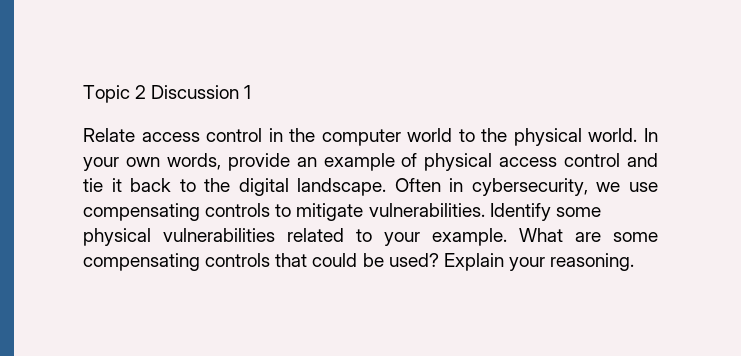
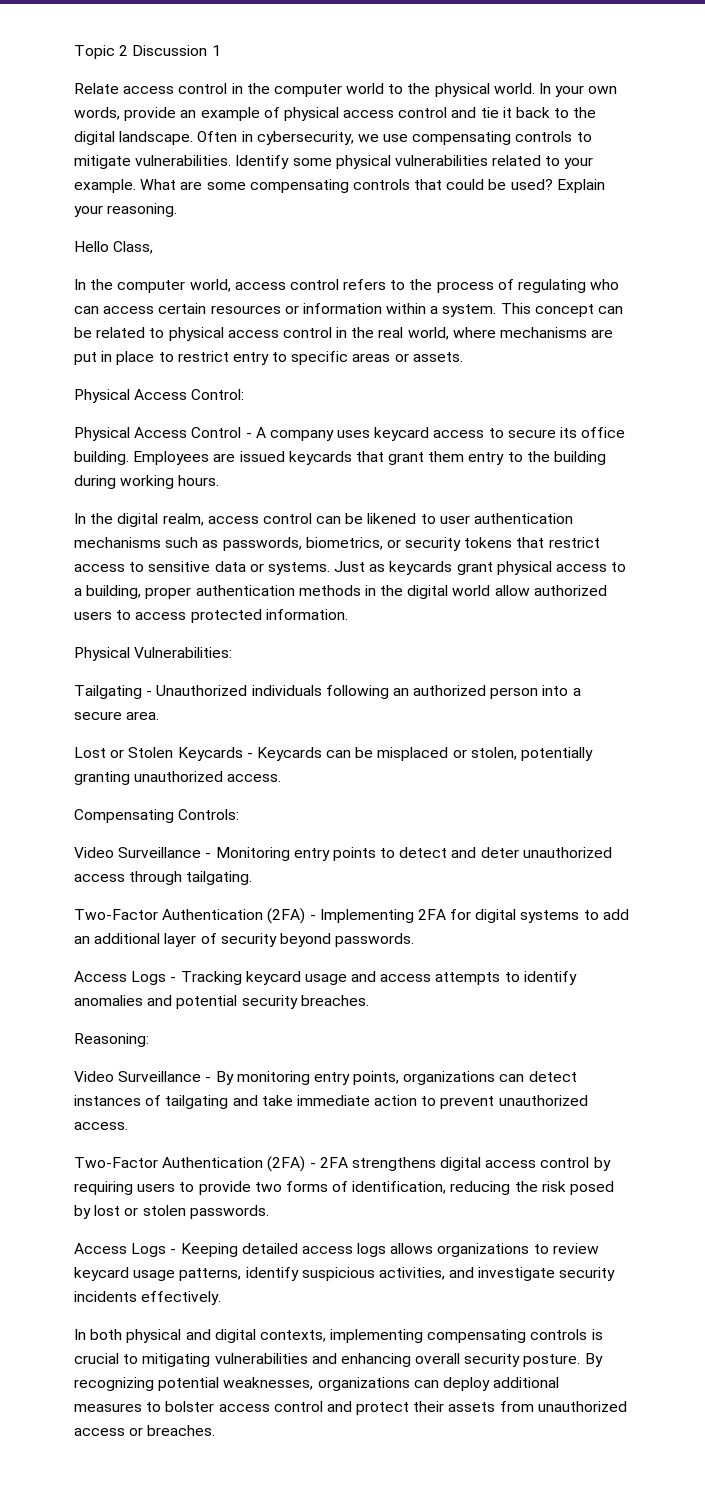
(635, 262) none -> [74,241,154,254] [74,279,620,293] [74,303,624,317] [74,327,614,341] [74,351,463,365] [74,389,245,403] [74,427,626,441] [74,451,607,465] [74,475,220,489] [74,513,574,527] [74,537,600,551] [74,561,627,575] [74,585,607,599] [74,609,348,623] [74,647,233,661] [74,685,581,699] [74,711,160,720] [74,747,594,761] [74,771,282,785] [74,809,240,823] [74,847,612,861] [74,871,253,885] [74,908,629,924] [74,933,415,947] [74,971,577,985] [74,995,369,1009] [74,1033,149,1047] [74,1071,577,1085] [74,1095,588,1109] [74,1122,128,1130] [74,1156,611,1172] [74,1181,615,1195] [74,1205,269,1219] [74,1243,599,1257] [74,1267,616,1281] [74,1291,222,1305] [74,1329,603,1343] [74,1353,603,1367] [74,1377,560,1391] [74,1401,627,1415] [74,1425,216,1436] // Hello Class, // In the computer world, access control refers to the process of regulating who can access certain resources or information within a system. This concept can be related to physical access control in the real world, where mechanisms are put in place to restrict entry to specific areas or assets. // Physical Access Control: // Physical Access Control - A company uses keycard access to secure its office building. Employees are issued keycards that grant them entry to the building during working hours. // In the digital realm, access control can be likened to user authentication mechanisms such as passwords, biometrics, or security tokens that restrict access to sensitive data or systems. Just as keycards grant physical access to a building, proper authentication methods in the digital world allow authorized users to access protected information. // Physical Vulnerabilities: // Tailgating - Unauthorized individuals following an authorized person into a secure area. // Lost or Stolen Keycards - Keycards can be misplaced or stolen, potentially granting unauthorized access. // Compensating Controls: // Video Surveillance - Monitoring entry points to detect and deter unauthorized access through tailgating. // Two-Factor Authentication (2FA) - Implementing 2FA for digital systems to add an additional layer of security beyond passwords. // Access Logs - Tracking keycard usage and access attempts to identify anomalies and potential security breaches. // Reasoning: // Video Surveillance - By monitoring entry points, organizations can detect instances of tailgating and take immediate action to prevent unauthorized access. // Two-Factor Authentication (2FA) - 2FA strengthens digital access control by requiring users to provide two forms of identification, reducing the risk posed by lost or stolen passwords. // Access Logs - Keeping detailed access logs allows organizations to review keycard usage patterns, identify suspicious activities, and investigate security incidents effectively. // In both physical and digital contexts, implementing compensating controls is crucial to mitigating vulnerabilities and enhancing overall security posture. By recognizing potential weaknesses, organizations can deploy additional measures to bolster access control and protect their assets from unauthorized access or breaches.

